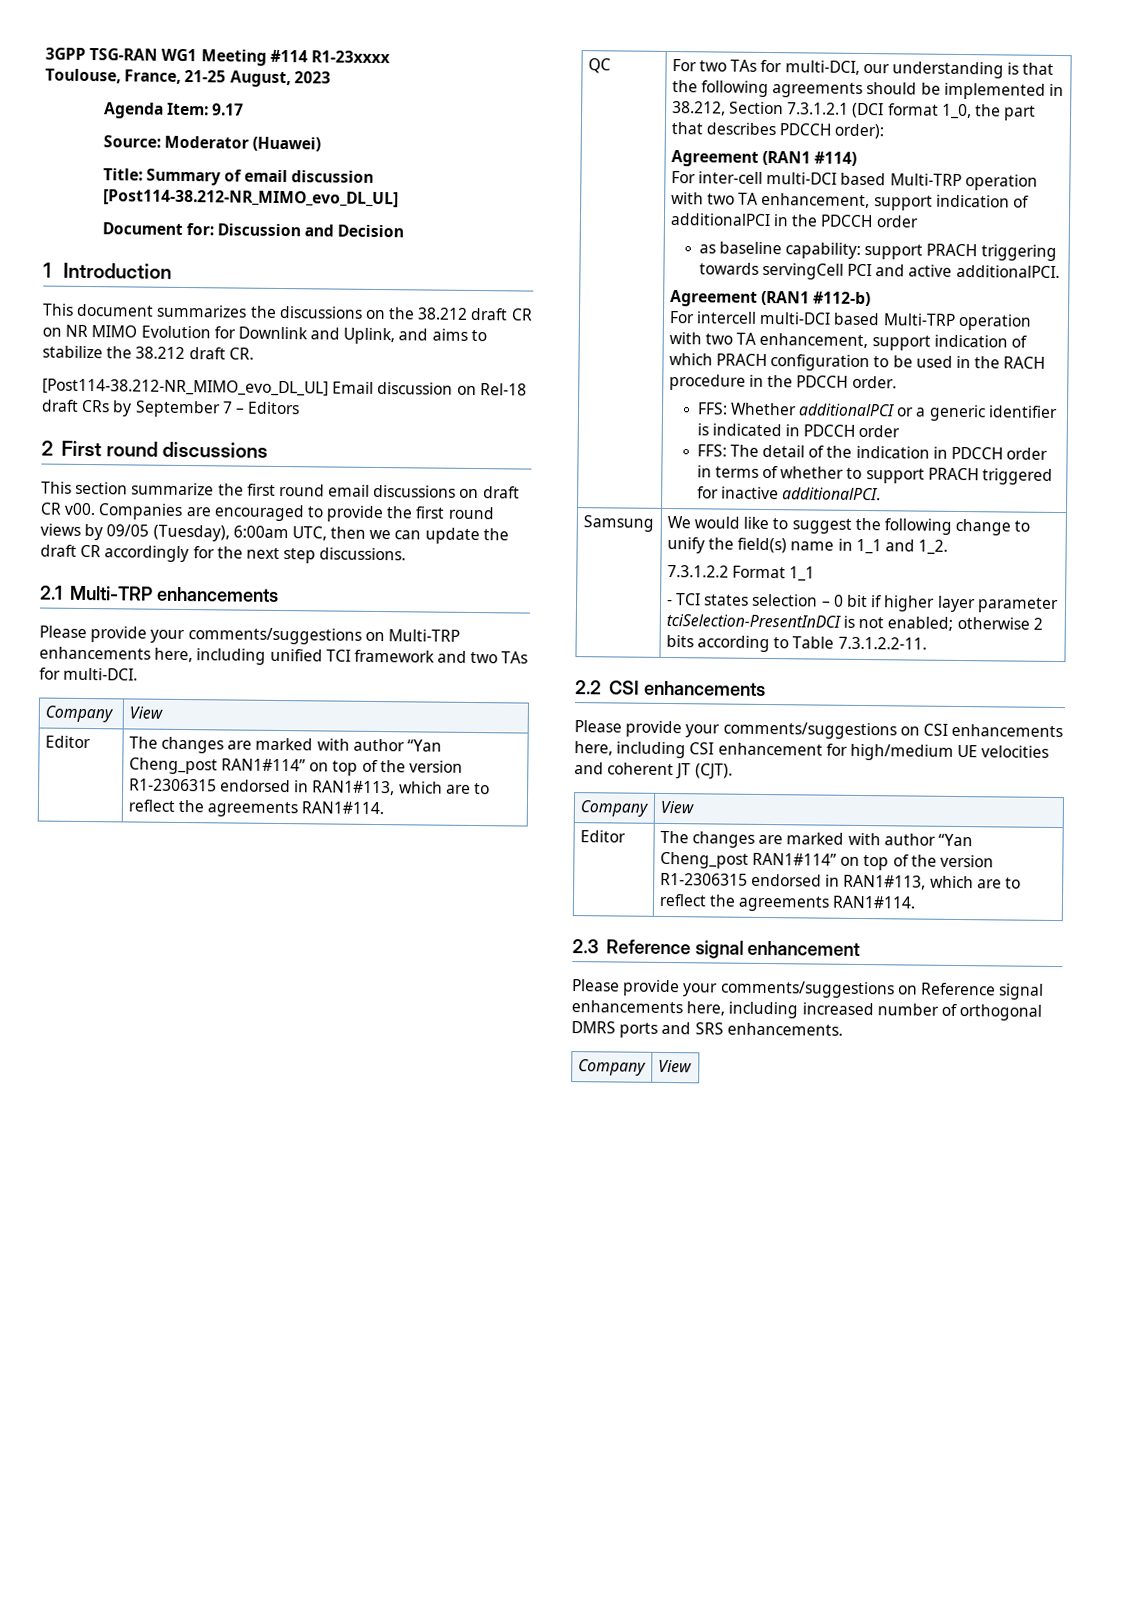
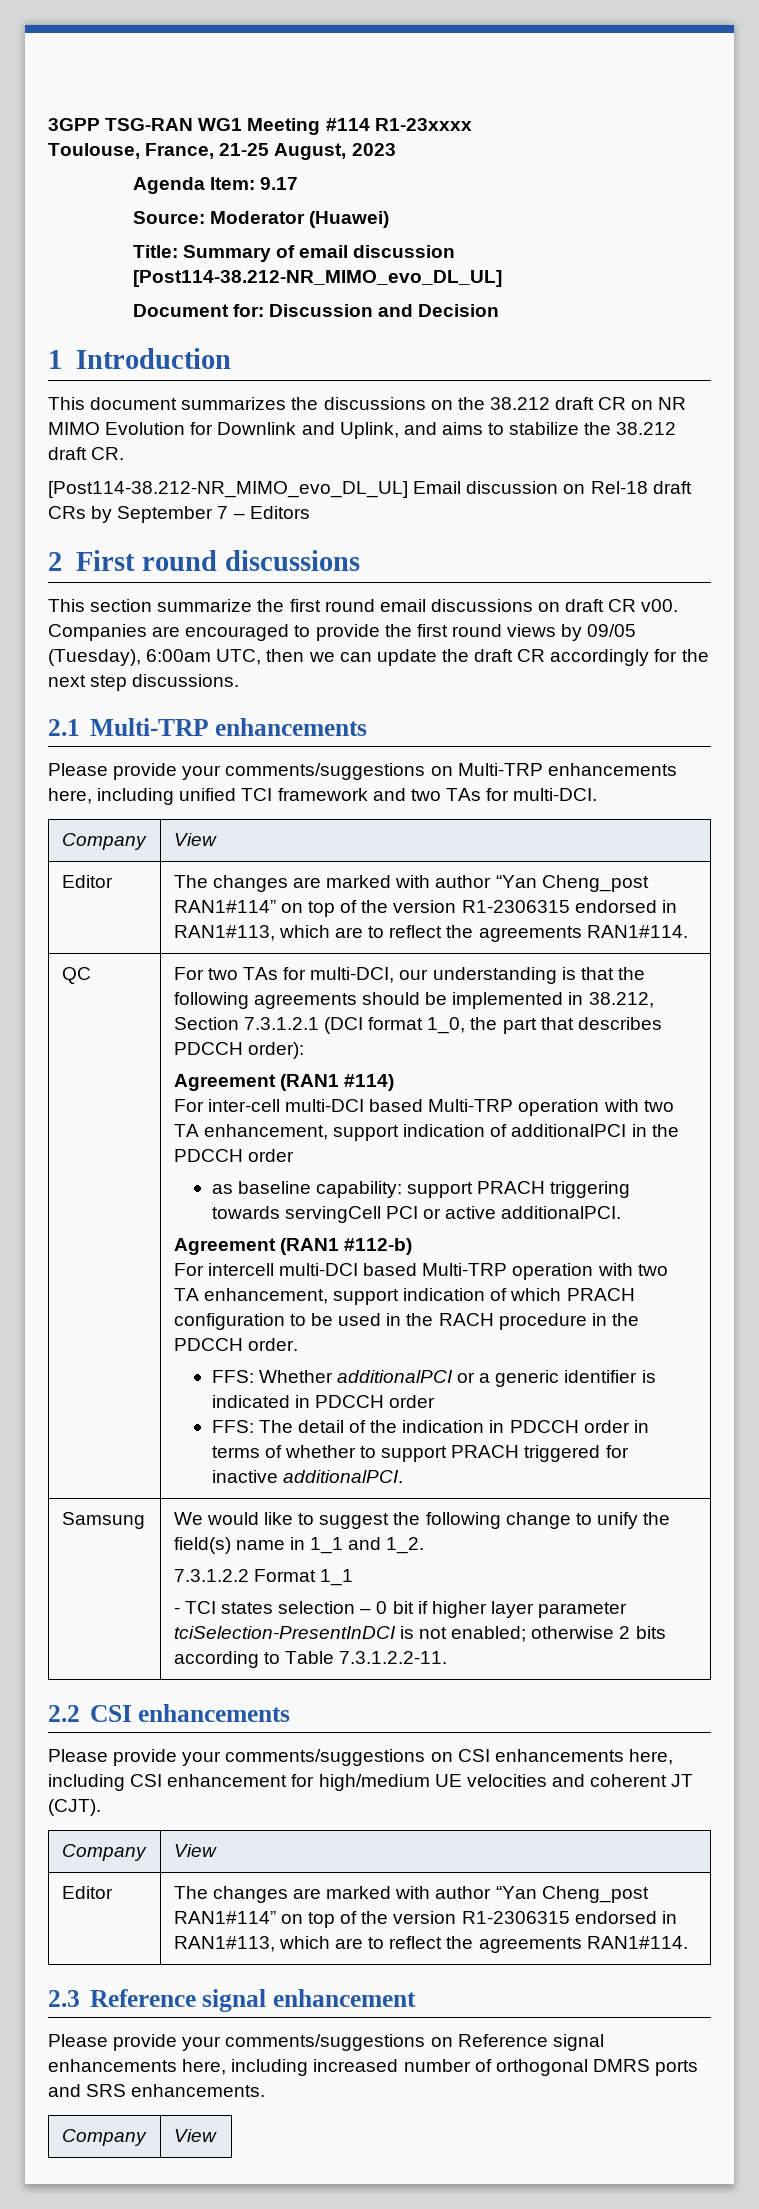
[875,264,906,277] and -> [422,1208,441,1219] or

